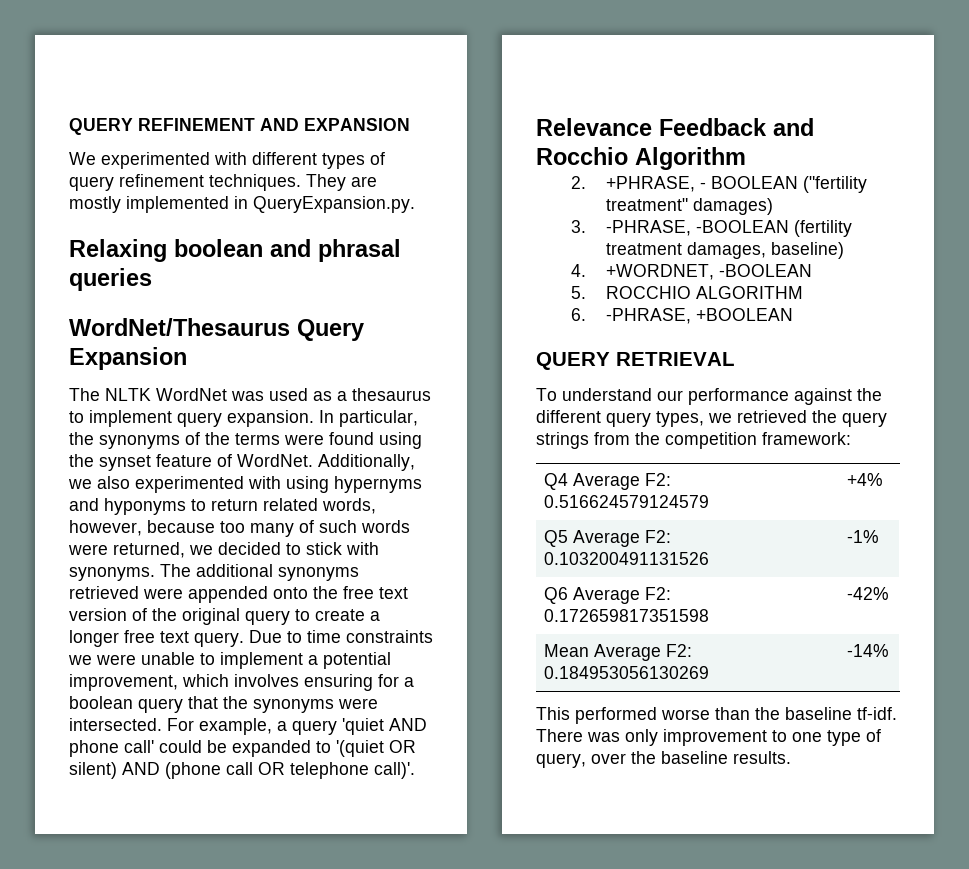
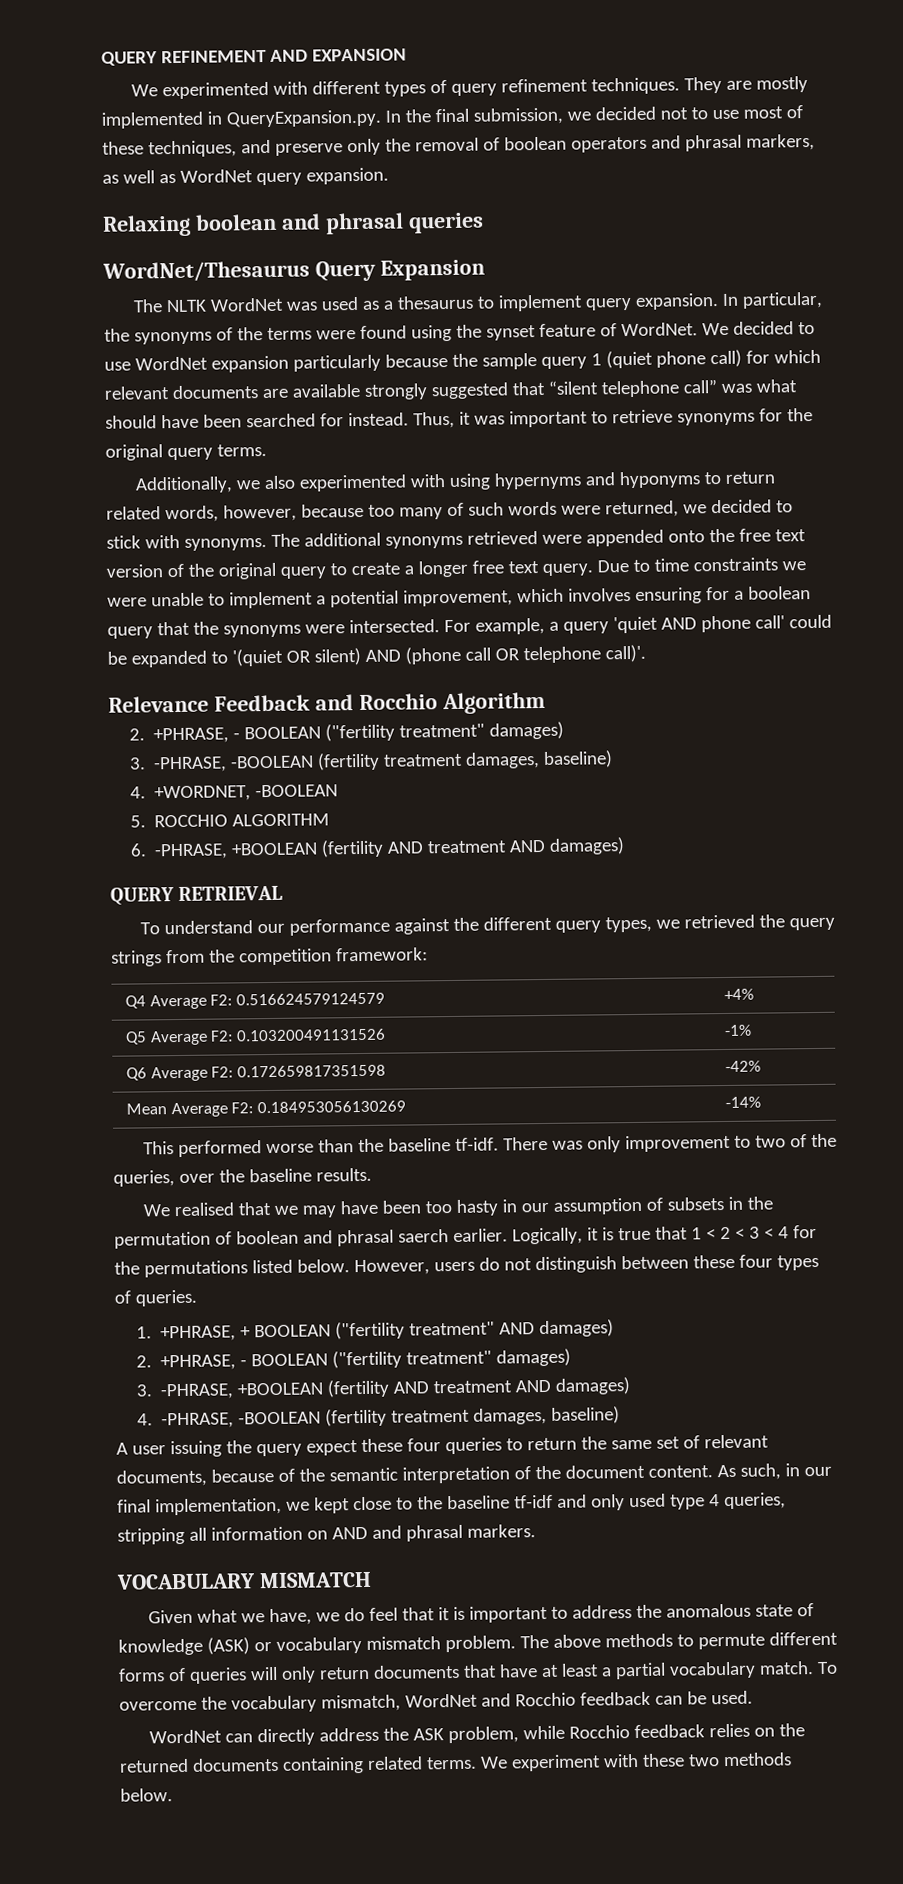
(415, 204) none -> [384,105,803,125] [102,133,815,158] [102,167,389,186] In the final submission, we decided not to use most of these techniques, and preserve only the removal of boolean operators and phrasal markers, as well as WordNet query expansion.
(313, 460) none -> [701,321,815,336] [104,349,821,373] [104,379,797,400] [105,408,813,429] [105,444,267,461] We decided to use WordNet expansion particularly because the sample query 1 (quiet phone call) for which relevant documents are available strongly suggested that “silent telephone call” was what should have been searched for instead. Thus, it was important to retrieve synonyms for the original query terms. //
(793, 314) none -> [321,837,626,858] (fertility AND treatment AND damages)
[792,729,881,746] [536,753,586,768] one type of query, -> [754,1133,837,1148] [113,1170,175,1187] two of the queries,
(791, 757) none -> [142,1196,773,1218] [114,1225,817,1249] [114,1254,819,1278] [114,1289,197,1307] [136,1319,615,1342] [136,1348,572,1371] [136,1377,631,1400] [137,1406,621,1429] [116,1434,769,1458] [116,1463,832,1487] [117,1492,786,1516] [117,1524,536,1545] [116,1571,372,1590] [147,1603,814,1626] [118,1631,838,1656] [118,1661,838,1684] [119,1690,753,1713] [148,1723,805,1746] [119,1752,792,1774] [120,1788,173,1802] // We realised that we may have been too hasty in our assumption of subsets in the permutation of boolean and phrasal saerch earlier. Logically, it is true that 1 < 2 < 3 < 4 for the permutations listed below. However, users do not distinguish between these four types of queries. // 1. +PHRASE, + BOOLEAN ("fertility treatment" AND damages) // 2. +PHRASE, - BOOLEAN ("fertility treatment" damages) // 3. -PHRASE, +BOOLEAN (fertility AND treatment AND damages) // 4. -PHRASE, -BOOLEAN (fertility treatment damages, baseline) // A user issuing the query expect these four queries to return the same set of relevant documents, because of the semantic interpretation of the document content. As such, in our final implementation, we kept close to the baseline tf-idf and only used type 4 queries, stripping all information on AND and phrasal markers. // VOCABULARY MISMATCH // Given what we have, we do feel that it is important to address the anomalous state of knowledge (ASK) or vocabulary mismatch problem. The above methods to permute different forms of queries will only return documents that have at least a partial vocabulary match. To overcome the vocabulary mismatch, WordNet and Rocchio feedback can be used. // WordNet can directly address the ASK problem, while Rocchio feedback relies on the returned documents containing related terms. We experiment with these two methods below.

